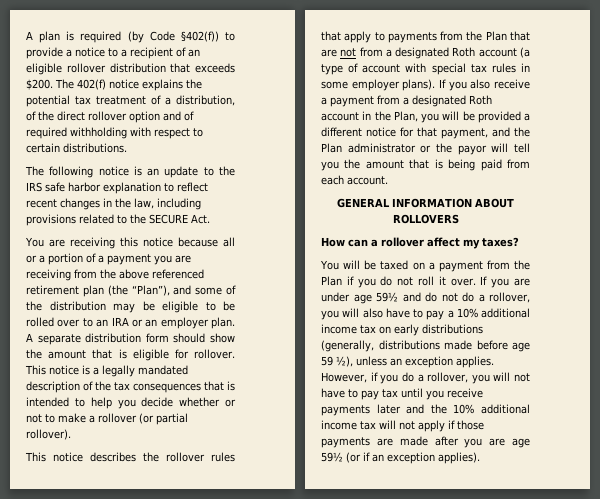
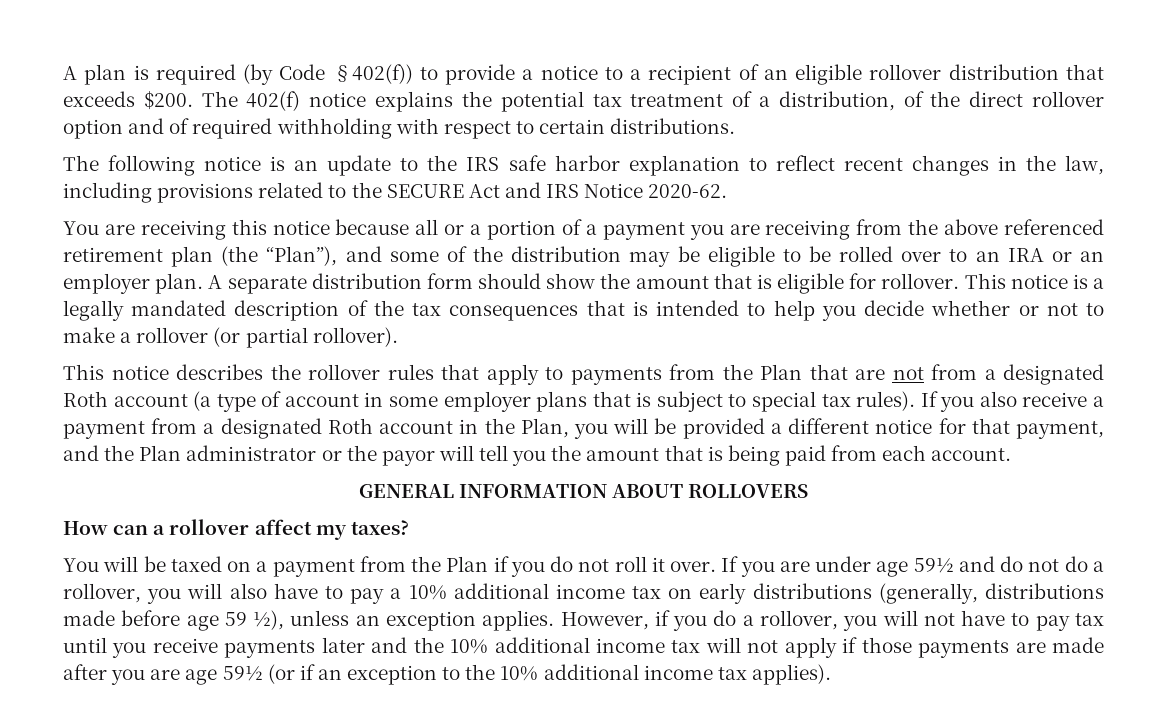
[191,214,210,224] Act. -> [468,182,728,198] Act and IRS Notice 2020-62.
[405,63,530,75] [321,79,436,91] with special tax rules in some employer plans). -> [364,391,916,412] in some employer plans that is subject to special tax rules).
(435, 458) none -> [442,664,747,681] to the 10% additional income tax

